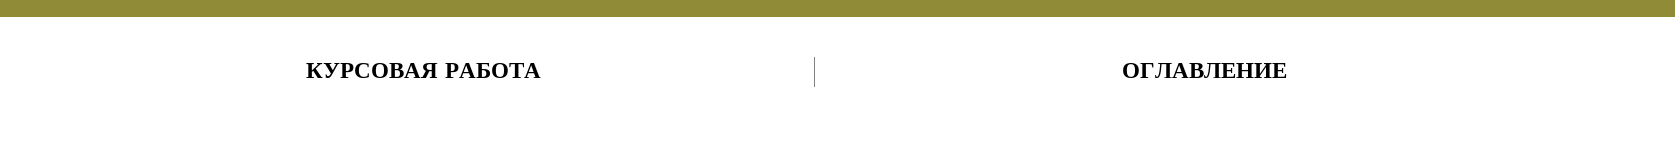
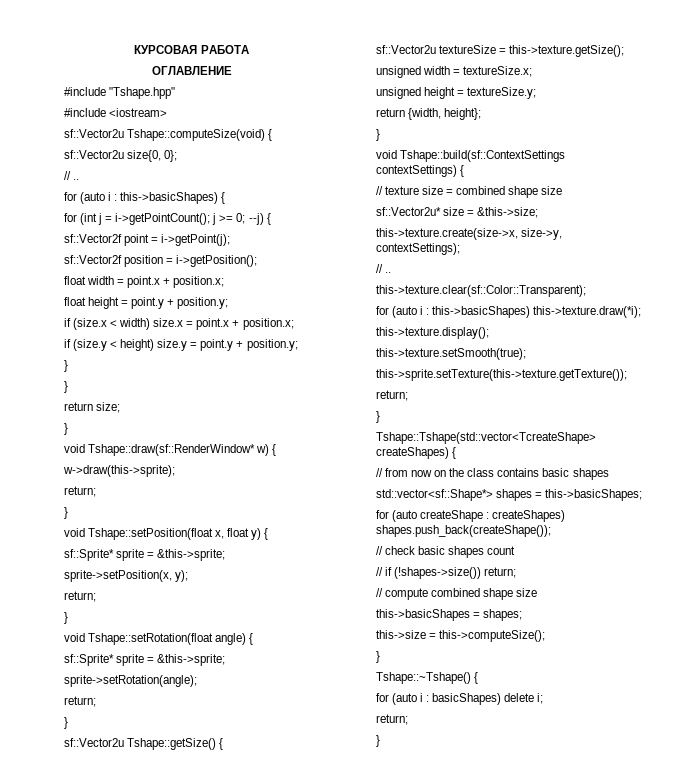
(1287, 70) none -> [63,87,175,99] [63,108,167,117] [63,129,272,141] [63,150,177,162] [63,171,79,180] [63,192,226,204] [63,213,271,225] [63,234,230,246] [63,255,257,267] [63,276,225,288] [63,297,229,309] [63,318,294,330] [63,339,298,351] [63,360,68,372] [63,381,68,393] [63,402,120,413] [63,423,68,435] [63,444,276,456] [62,465,175,477] [63,486,96,497] [63,507,68,519] [63,528,269,540] [63,549,225,561] [63,570,188,582] [63,591,96,602] [63,612,68,624] [63,633,253,645] [63,654,225,666] [63,675,197,687] [63,696,96,707] [63,717,68,729] [63,738,223,750] [375,45,624,57] [375,66,532,78] [375,87,536,99] [375,108,481,120] [375,129,380,141] [375,150,565,162] [375,165,464,177] [375,186,563,198] [375,207,538,218] [375,228,562,240] [375,243,460,255] [375,264,391,273] [375,285,586,297] [375,306,642,318] [375,327,489,339] [375,348,526,360] [375,369,627,381] [375,390,408,401] [375,411,380,423] [375,432,596,444] [375,447,456,459] [375,468,609,480] [375,489,642,501] [375,510,566,522] [375,525,551,537] [375,546,516,558] [375,567,516,579] [375,588,538,600] [375,609,522,621] [375,630,545,642] [375,651,380,663] [375,672,478,684] [375,693,544,705] [375,714,408,725] [375,735,380,747] // #include "Tshape.hpp" // #include <iostream> // sf::Vector2u Tshape::computeSize(void) { // sf::Vector2u size{0, 0}; // // .. // for (auto i : this->basicShapes) { // for (int j = i->getPointCount(); j >= 0; --j) { // sf::Vector2f point = i->getPoint(j); // sf::Vector2f position = i->getPosition(); // float width = point.x + position.x; // float height = point.y + position.y; // if (size.x < width) size.x = point.x + position.x; // if (size.y < height) size.y = point.y + position.y; // } // } // return size; // } // void Tshape::draw(sf::RenderWindow* w) { // w->draw(this->sprite); // return; // } // void Tshape::setPosition(float x, float y) { // sf::Sprite* sprite = &this->sprite; // sprite->setPosition(x, y); // return; // } // void Tshape::setRotation(float angle) { // sf::Sprite* sprite = &this->sprite; // sprite->setRotation(angle); // return; // } // sf::Vector2u Tshape::getSize() { // sf::Vector2u textureSize = this->texture.getSize(); // unsigned width = textureSize.x; // unsigned height = textureSize.y; // return {width, height}; // } // void Tshape::build(sf::ContextSettings contextSettings) { // // texture size = combined shape size // sf::Vector2u* size = &this->size; // this->texture.create(size->x, size->y, contextSettings); // // .. // this->texture.clear(sf::Color::Transparent); // for (auto i : this->basicShapes) this->texture.draw(*i); // this->texture.display(); // this->texture.setSmooth(true); // this->sprite.setTexture(this->texture.getTexture()); // return; // } // Tshape::Tshape(std::vector<TcreateShape> createShapes) { // // from now on the class contains basic shapes // std::vector<sf::Shape*> shapes = this->basicShapes; // for (auto createShape : createShapes) shapes.push_back(createShape()); // // check basic shapes count // // if (!shapes->size()) return; // // compute combined shape size // this->basicShapes = shapes; // this->size = this->computeSize(); // } // Tshape::~Tshape() { // for (auto i : basicShapes) delete i; // return; // }

